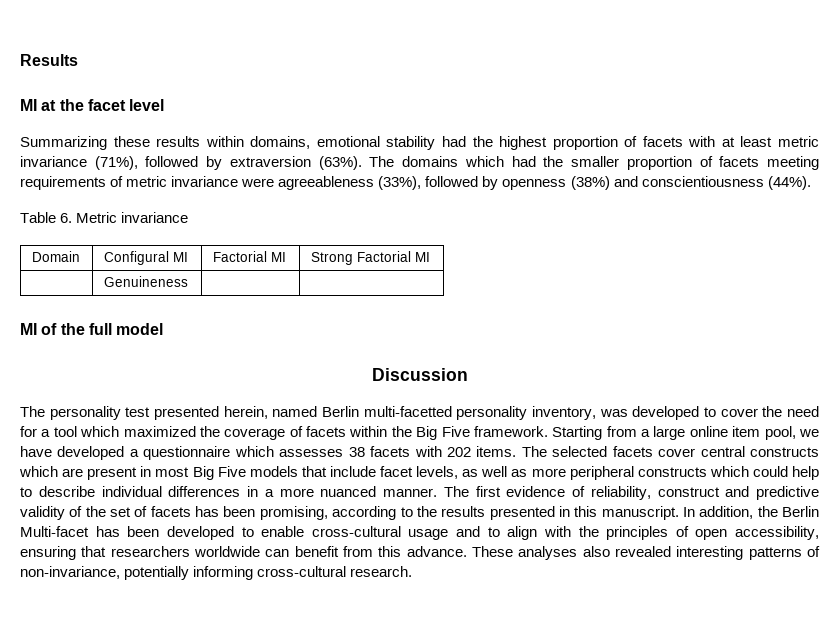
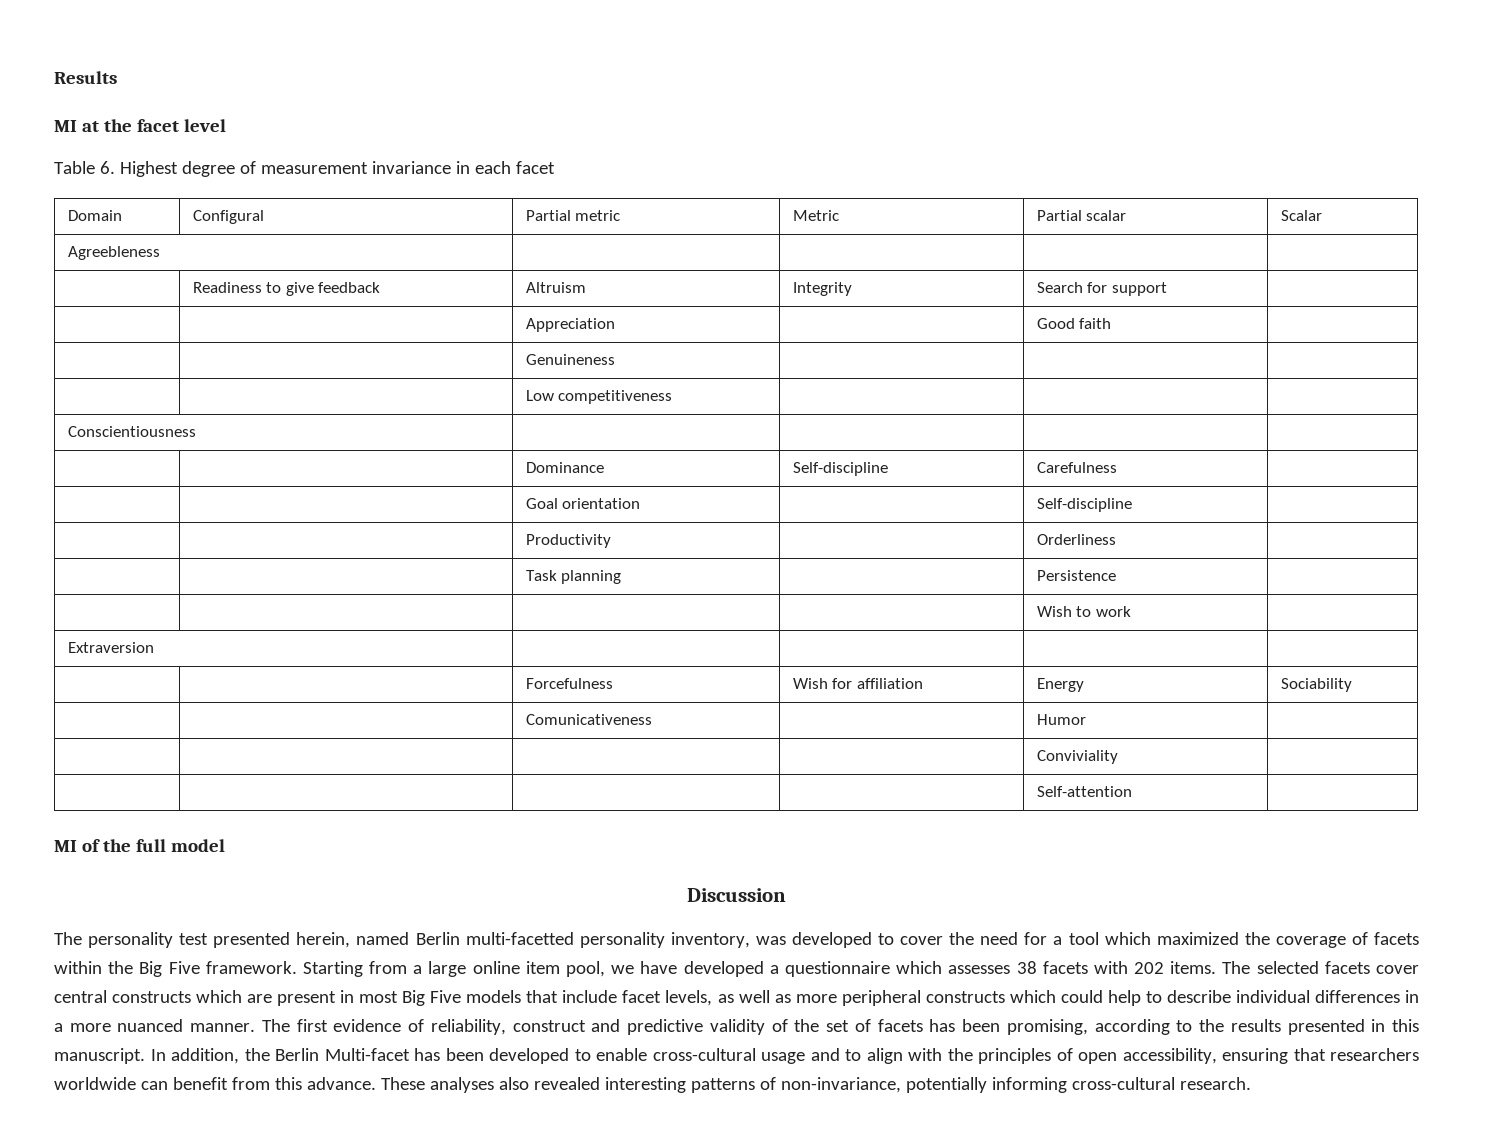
[20,136,819,150] [20,156,820,170] [20,176,811,190] [20,212,189,223] [31,251,80,262] [103,251,188,265] [212,251,286,262] [310,251,430,265] [103,276,188,287] Summarizing these results within domains, emotional stability had the highest proportion of facets with at least metric invariance (71%), followed by extraversion (63%). The domains which had the smaller proportion of facets meeting requirements of metric invariance were agreeableness (33%), followed by openness (38%) and conscientiousness (44%). // Table 6. Metric invariance // Domain | Configural MI | Factorial MI | Strong Factorial MI // | Genuineness | -> [54,161,555,177] [67,210,122,221] [192,210,264,224] [525,210,621,221] [792,210,839,221] [1036,210,1127,221] [1280,210,1322,221] [67,246,160,260] [192,282,381,296] [525,282,586,293] [792,282,852,296] [1036,282,1167,296] [525,318,615,332] [1036,318,1112,329] [525,354,615,365] [525,390,673,404] [67,426,196,437] [525,462,604,473] [792,462,888,476] [1036,462,1117,473] [525,498,641,509] [1036,498,1132,512] [525,534,611,548] [1036,534,1116,545] [525,570,622,584] [1036,570,1116,581] [1036,606,1131,617] [67,642,154,653] [525,678,613,689] [792,678,923,689] [1036,678,1084,692] [1280,678,1352,692] [525,714,652,725] [1036,714,1086,725] [1036,750,1118,764] [1036,786,1132,797] Table 6. Highest degree of measurement invariance in each facet // Domain | Configural | Partial metric | Metric | Partial scalar | Scalar // Agreebleness | | | | // | Readiness to give feedback | Altruism | Integrity | Search for support | // | | Appreciation | | Good faith | // | | Genuineness | | | // | | Low competitiveness | | | // Conscientiousness | | | | // | | Dominance | Self-discipline | Carefulness | // | | Goal orientation | | Self-discipline | // | | Productivity | | Orderliness | // | | Task planning | | Persistence | // | | | | Wish to work | // Extraversion | | | | // | | Forcefulness | Wish for affiliation | Energy | Sociability // | | Comunicativeness | | Humor | // | | | | Conviviality | // | | | | Self-attention

